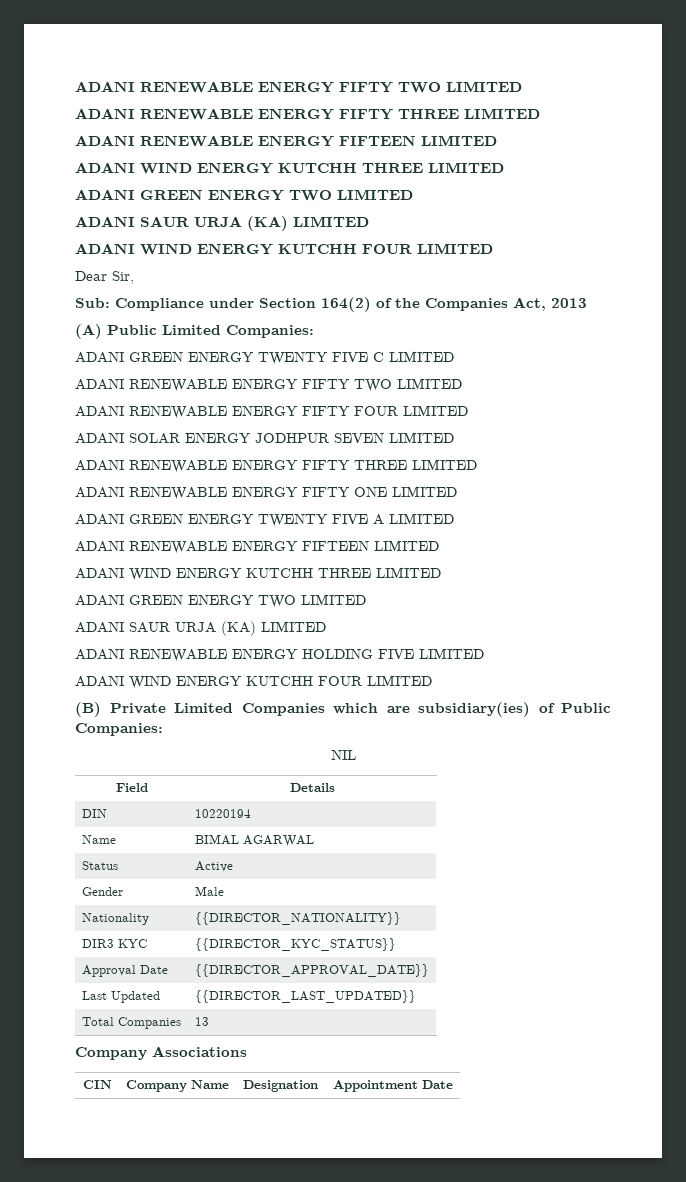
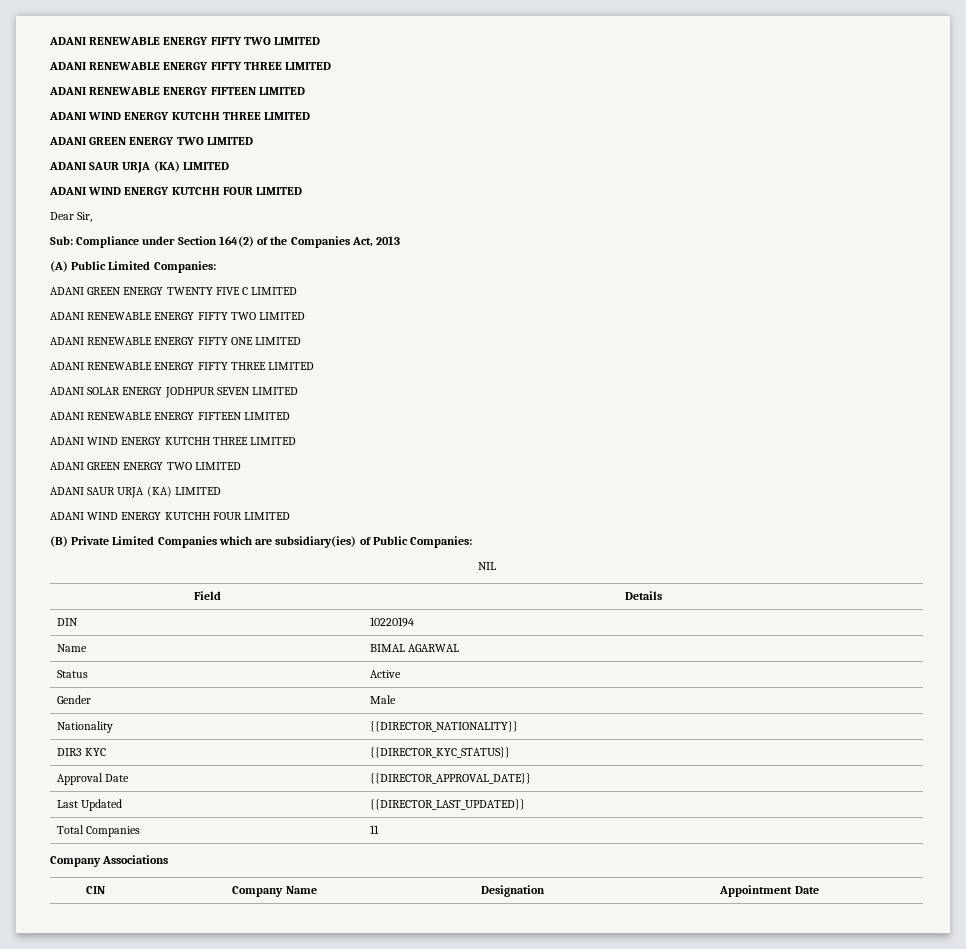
[354,405,468,416] [75,432,454,444] [75,459,477,473] [75,486,457,500] [75,513,384,527] FOUR LIMITED // ADANI SOLAR ENERGY JODHPUR SEVEN LIMITED // ADANI RENEWABLE ENERGY FIFTY THREE LIMITED // ADANI RENEWABLE ENERGY FIFTY ONE LIMITED // ADANI GREEN ENERGY TWENTY FIVE A -> [230,337,302,345] [50,362,315,370] [50,387,250,398] ONE LIMITED // ADANI RENEWABLE ENERGY FIFTY THREE LIMITED // ADANI SOLAR ENERGY JODHPUR SEVEN
[75,648,484,662] // ADANI RENEWABLE ENERGY HOLDING FIVE LIMITED -> (221, 491) none
[194,1017,209,1026] 13 -> [369,825,379,834] 11

